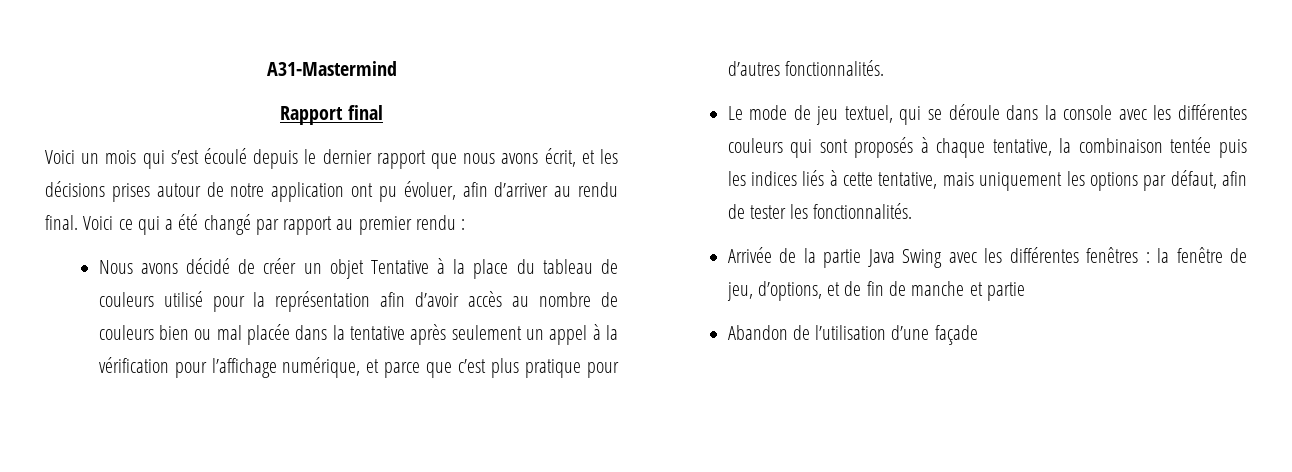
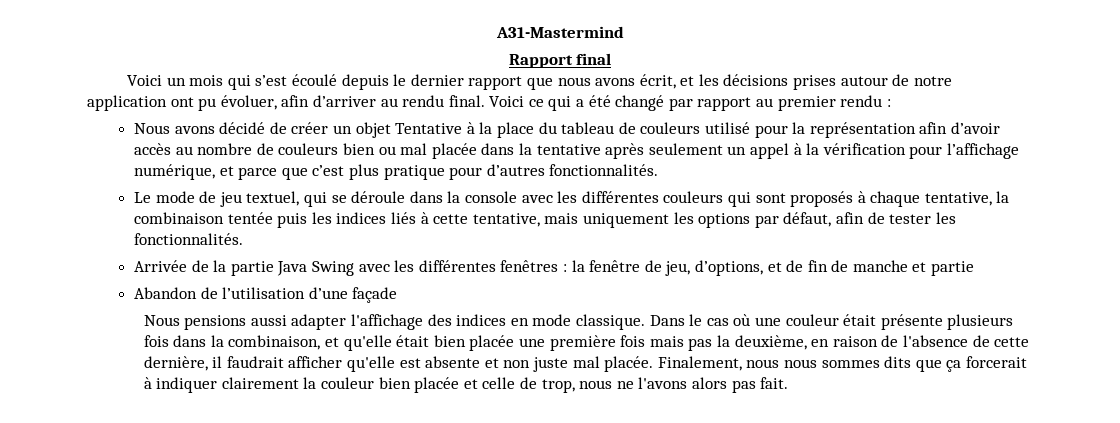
(978, 335) none -> [143,314,1014,330] [143,335,1030,351] [143,356,1027,372] [143,377,789,393] // Nous pensions aussi adapter l'affichage des indices en mode classique. Dans le cas où une couleur était présente plusieurs fois dans la combinaison, et qu'elle était bien placée une première fois mais pas la deuxième, en raison de l'absence de cette dernière, il faudrait afficher qu'elle est absente et non juste mal placée. Finalement, nous nous sommes dits que ça forcerait à indiquer clairement la couleur bien placée et celle de trop, nous ne l'avons alors pas fait.

